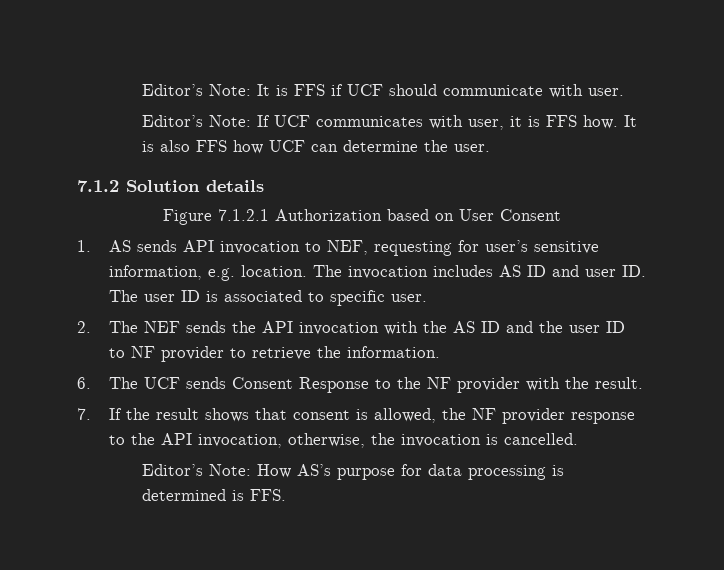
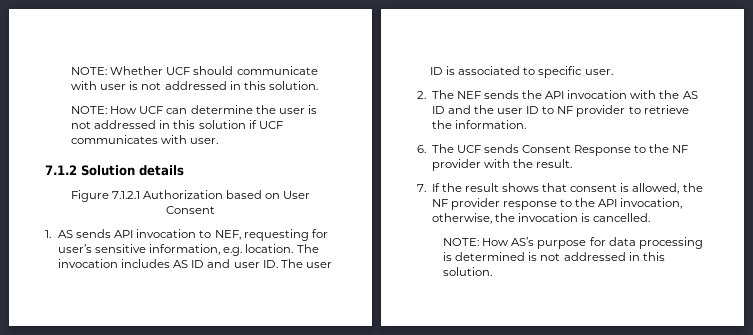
[141,84,624,98] [141,115,637,130] [141,140,448,154] Editor’s Note: It is FFS if UCF should communicate with user. // Editor’s Note: If UCF communicates with user, it is FFS how. It is also FFS how UCF can determine the -> [71,66,318,75] [71,81,318,90] [71,105,317,114] [71,120,283,129] [71,135,188,144] NOTE: Whether UCF should communicate with user is not addressed in this solution. // NOTE: How UCF can determine the user is not addressed in this solution if UCF communicates with
[141,464,251,476] Editor’s Note: -> [443,238,480,246] NOTE:
[249,489,286,501] FFS. -> [540,252,665,261] [443,267,493,276] not addressed in this solution.

